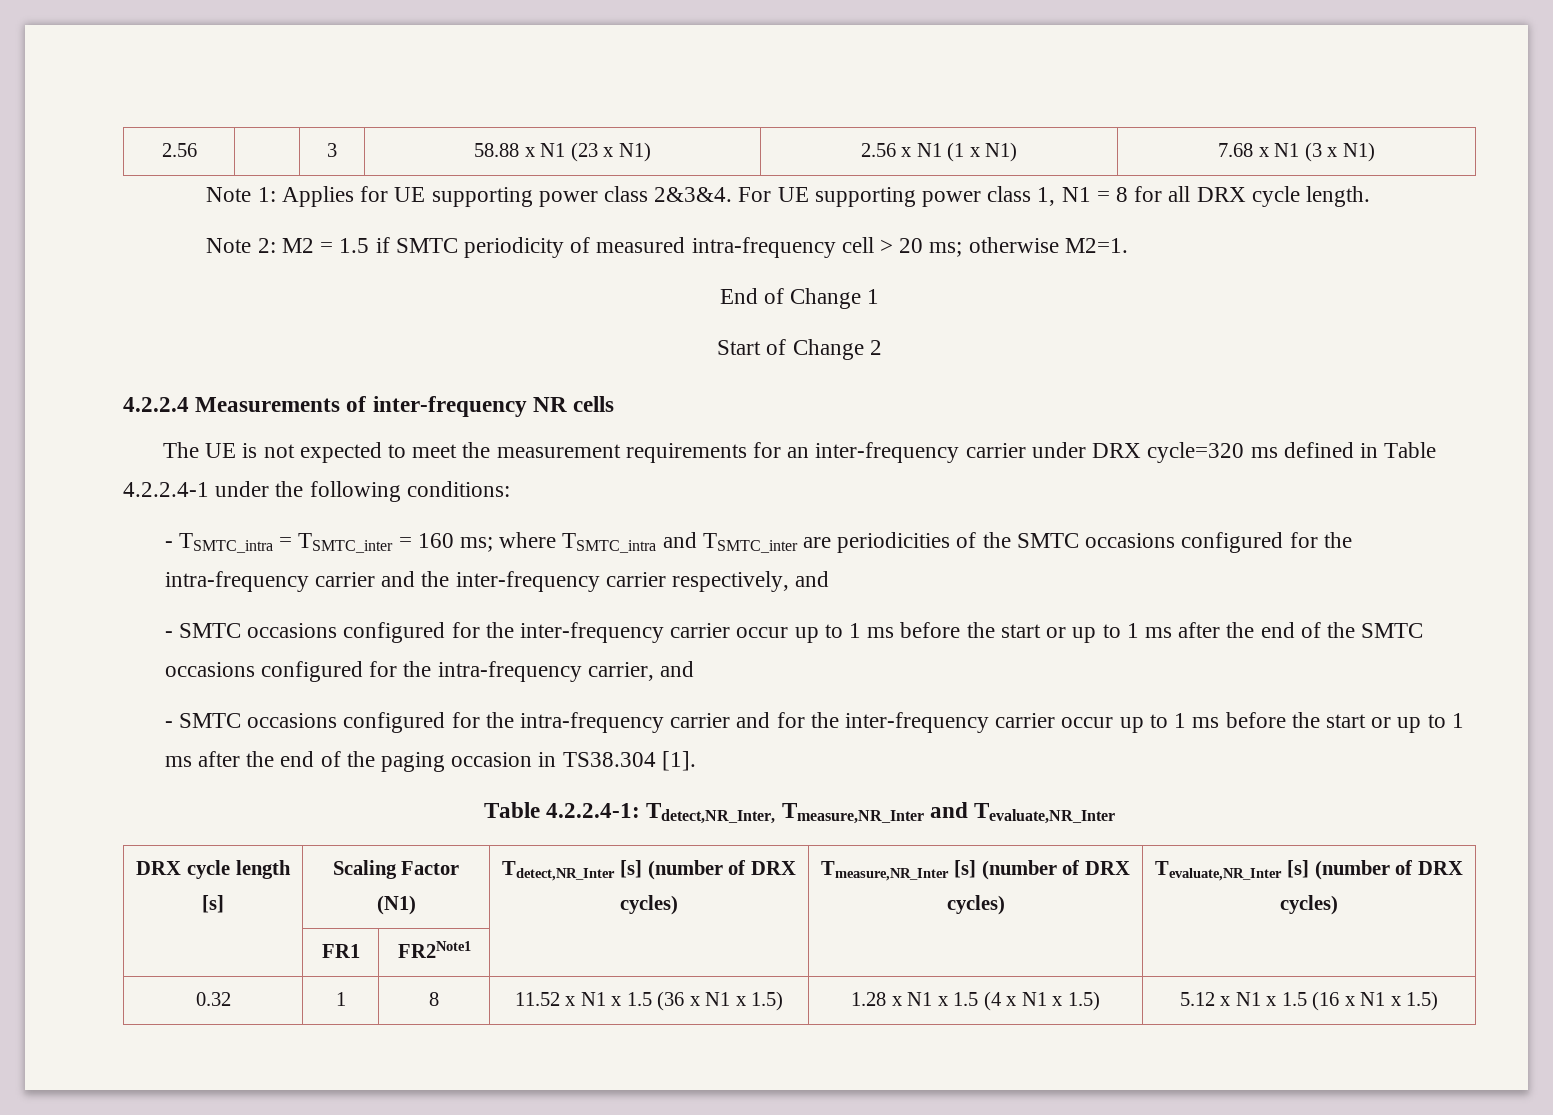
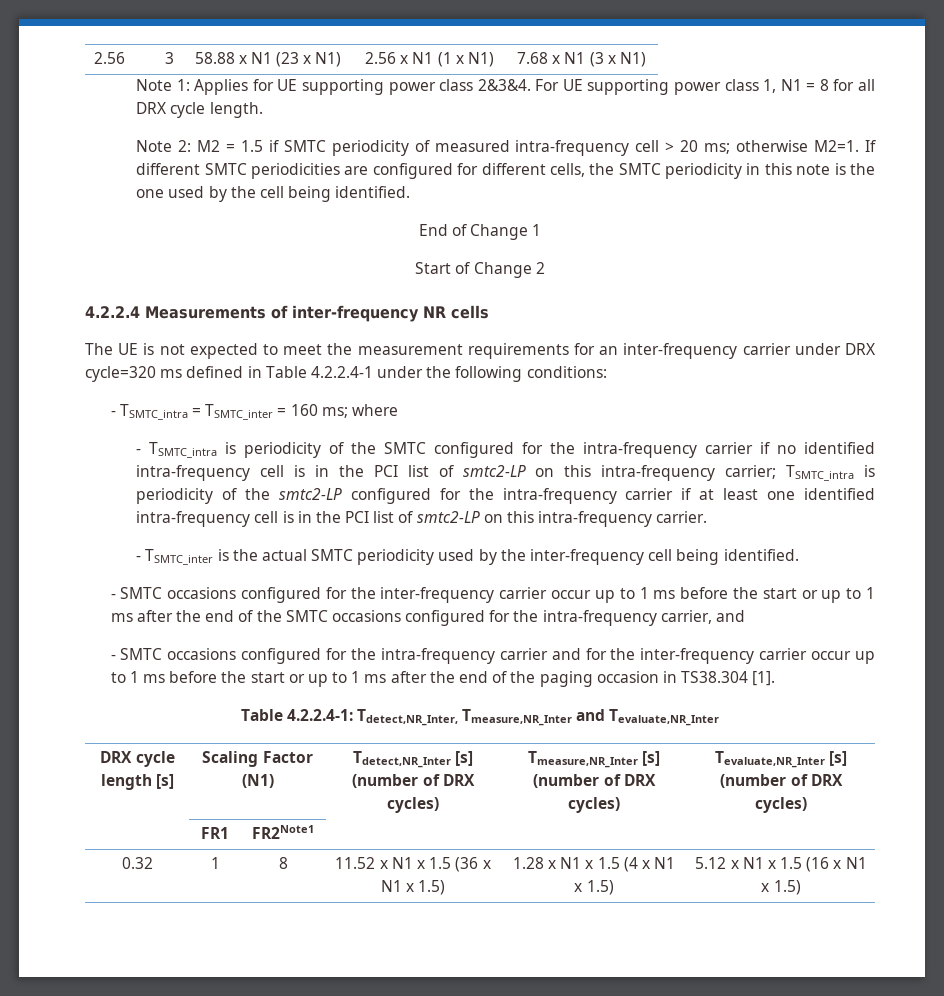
(1128, 245) none -> [865,140,877,152] [136,163,876,179] [136,186,411,202] If different SMTC periodicities are configured for different cells, the SMTC periodicity in this note is the one used by the cell being identified.
[562,532,1352,553] [164,571,830,592] TSMTC_intra and TSMTC_inter are periodicities of the SMTC occasions configured for the intra-frequency carrier and the inter-frequency carrier respectively, and -> [136,442,875,458] [136,465,875,481] [136,488,876,504] [136,511,708,527] [136,549,799,565] // - TSMTC_intra is periodicity of the SMTC configured for the intra-frequency carrier if no identified intra-frequency cell is in the PCI list of smtc2-LP on this intra-frequency carrier; TSMTC_intra is periodicity of the smtc2-LP configured for the intra-frequency carrier if at least one identified intra-frequency cell is in the PCI list of smtc2-LP on this intra-frequency carrier. // - TSMTC_inter is the actual SMTC periodicity used by the inter-frequency cell being identified.

